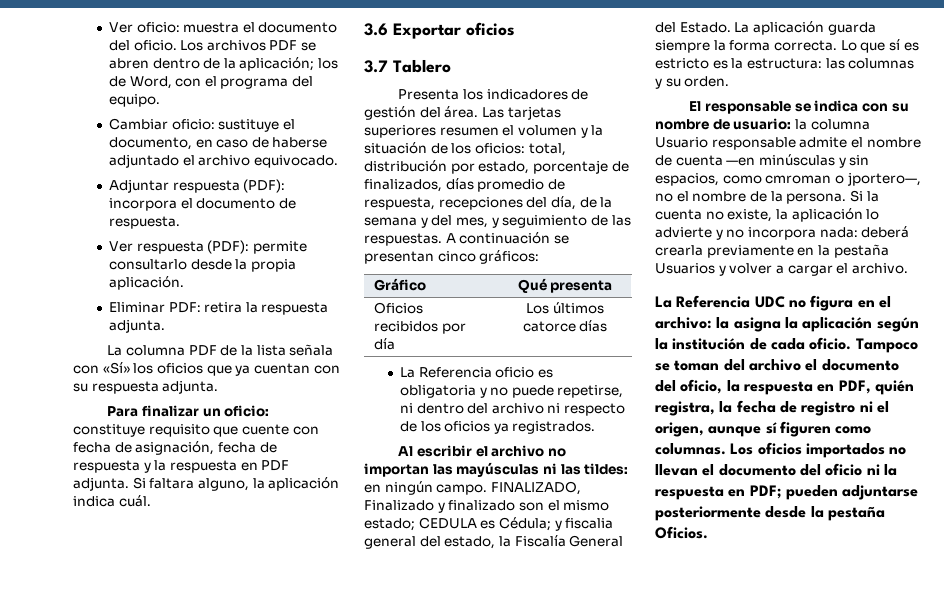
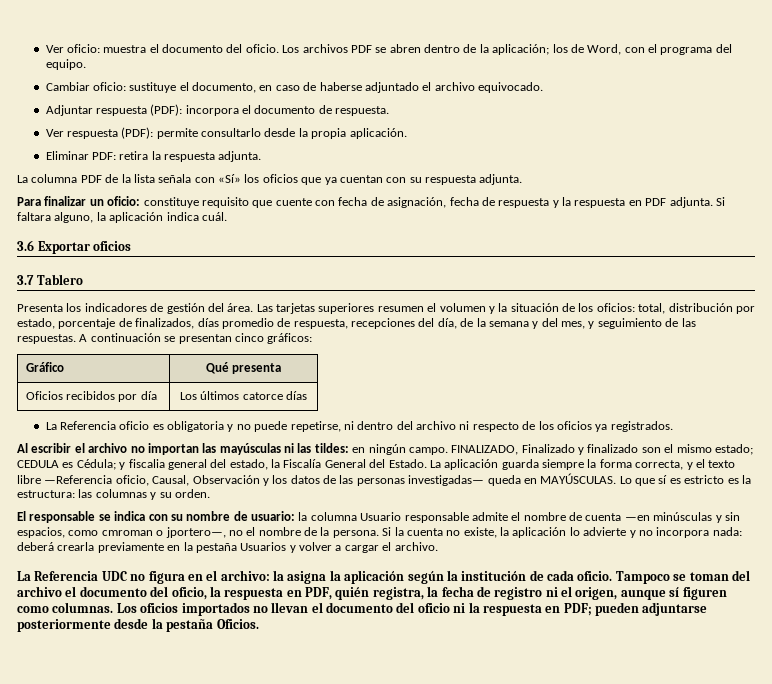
[773,40,837,51] correcta. -> [635,459,736,470] [17,473,617,486] correcta, y el texto libre —Referencia oficio, Causal, Observación y los datos de las personas investigadas— queda en MAYÚSCULAS.

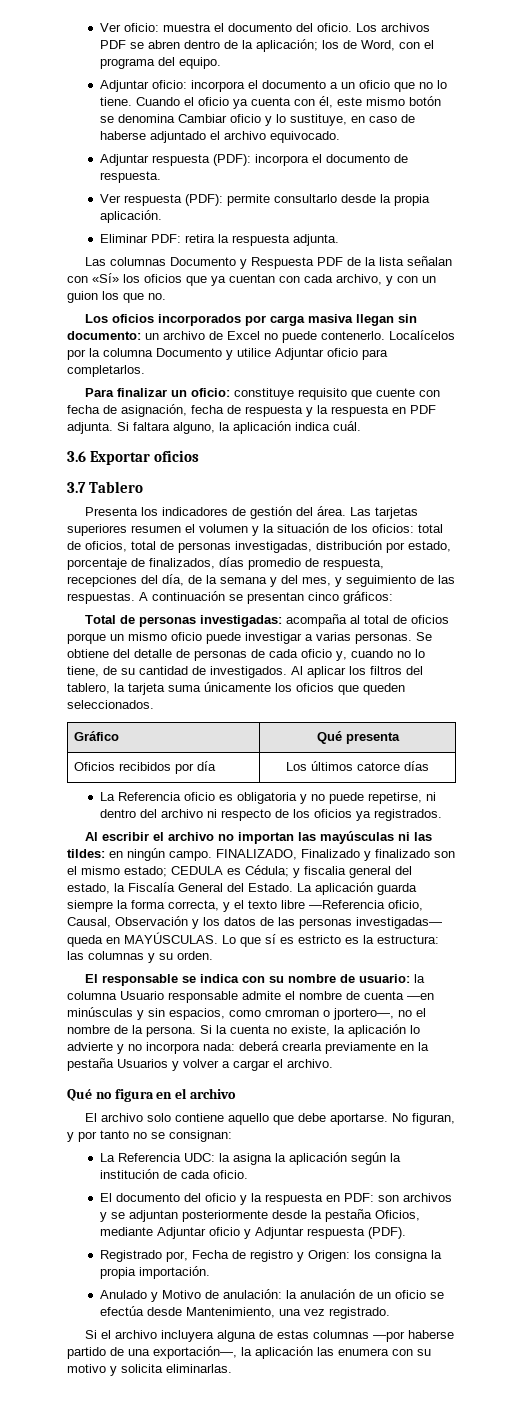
[45,82,257,93] Cambiar oficio: sustituye el documento, -> [99,80,447,92] [99,96,441,109] [99,114,347,126] Adjuntar oficio: incorpora el documento a un oficio que no lo tiene. Cuando el oficio ya cuenta con él, este mismo botón se denomina Cambiar oficio y lo sustituye,
[17,174,78,183] La columna -> [85,257,315,269] Las columnas Documento y Respuesta
[158,174,192,183] señala -> [407,256,453,266] señalan
[409,174,523,185] su respuesta adjunta. -> [304,274,436,286] [67,291,166,303] [85,314,418,326] [67,330,455,343] [67,348,388,360] [67,365,145,377] cada archivo, y con un guion los que no. // Los oficios incorporados por carga masiva llegan sin documento: un archivo de Excel no puede contenerlo. Localícelos por la columna Documento y utilice Adjuntar oficio para completarlos.
[638,303,666,314] total, -> [418,524,443,533] [67,541,312,553] total de oficios, total de personas investigadas,
(313, 338) none -> [85,614,450,627] [67,632,432,644] [67,649,425,661] [67,666,423,678] [67,682,405,695] [67,700,154,709] // Total de personas investigadas: acompaña al total de oficios porque un mismo oficio puede investigar a varias personas. Se obtiene del detalle de personas de cada oficio y, cuando no lo tiene, de su cantidad de investigados. Al aplicar los filtros del tablero, la tarjeta suma únicamente los oficios que queden seleccionados.
[17,571,127,581] La Referencia UDC -> [67,1089,92,1101] Qué
[220,570,270,581] archivo: -> [189,1088,236,1099] [85,1113,456,1125] [67,1130,232,1142] [99,1153,215,1162] archivo // El archivo solo contiene aquello que debe aportarse. No figuran, y por tanto no se consignan: // La Referencia UDC:
[615,570,750,584] [17,586,727,600] [17,602,708,616] [17,618,259,632] Tampoco se toman del archivo el documento del oficio, la respuesta en PDF, quién registra, la fecha de registro ni el origen, aunque sí figuren como columnas. Los oficios importados no llevan el documento del oficio ni la respuesta en PDF; pueden adjuntarse posteriormente desde la pestaña Oficios. -> [99,1193,452,1205] [99,1209,420,1222] [99,1227,406,1239] [99,1250,442,1262] [99,1266,210,1279] [99,1289,444,1302] [99,1306,390,1319] [85,1330,455,1342] [67,1346,431,1359] [67,1364,232,1376] // El documento del oficio y la respuesta en PDF: son archivos y se adjuntan posteriormente desde la pestaña Oficios, mediante Adjuntar oficio y Adjuntar respuesta (PDF). // Registrado por, Fecha de registro y Origen: los consigna la propia importación. // Anulado y Motivo de anulación: la anulación de un oficio se efectúa desde Mantenimiento, una vez registrado. // Si el archivo incluyera alguna de estas columnas —por haberse partido de una exportación—, la aplicación las enumera con su motivo y solicita eliminarlas.

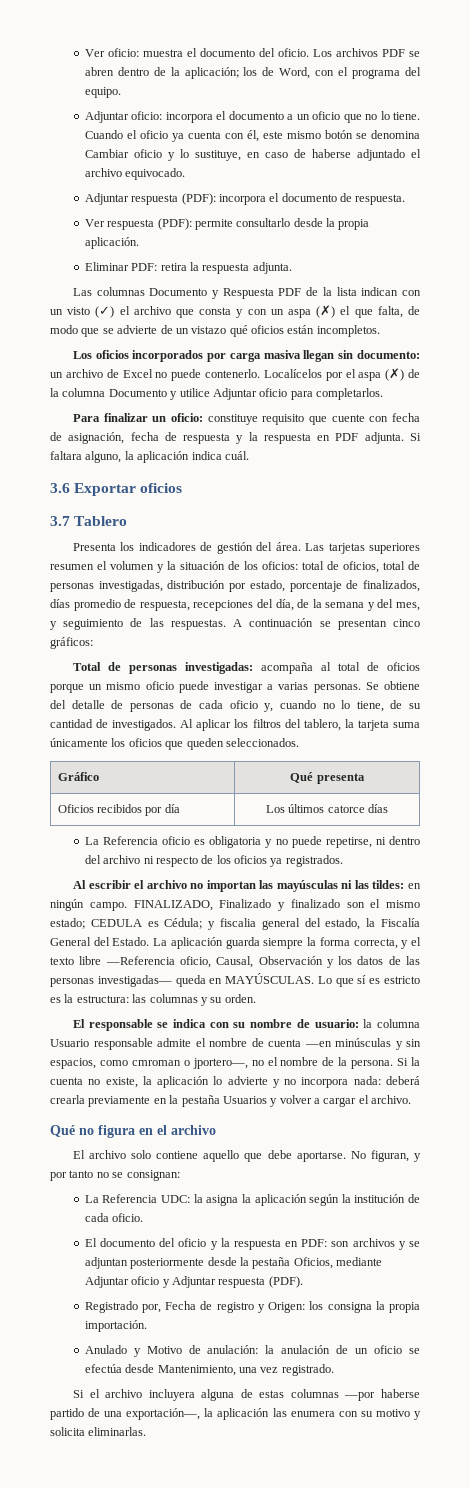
[407,256,453,266] [67,273,436,286] [67,291,166,303] señalan con «Sí» los oficios que ya cuentan con cada archivo, y con un guion los que no. -> [361,287,422,296] [50,305,420,318] [50,325,380,337] indican con un visto (✓) el archivo que consta y con un aspa (✗) el que falta, de modo que se advierte de un vistazo qué oficios están incompletos.
(86, 354) none -> [345,368,420,381] el aspa (✗) de

